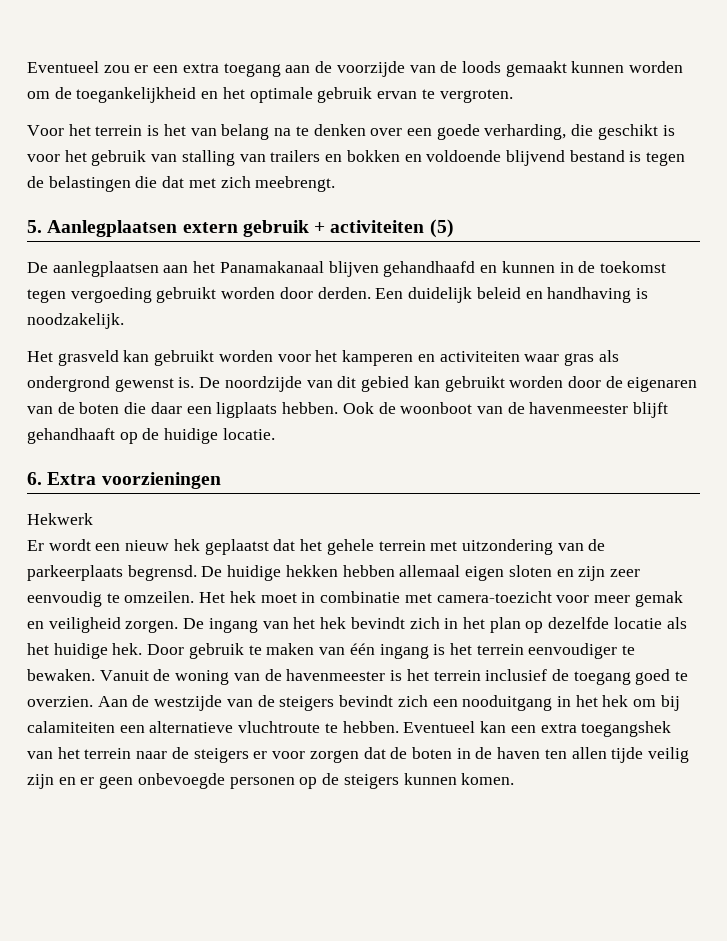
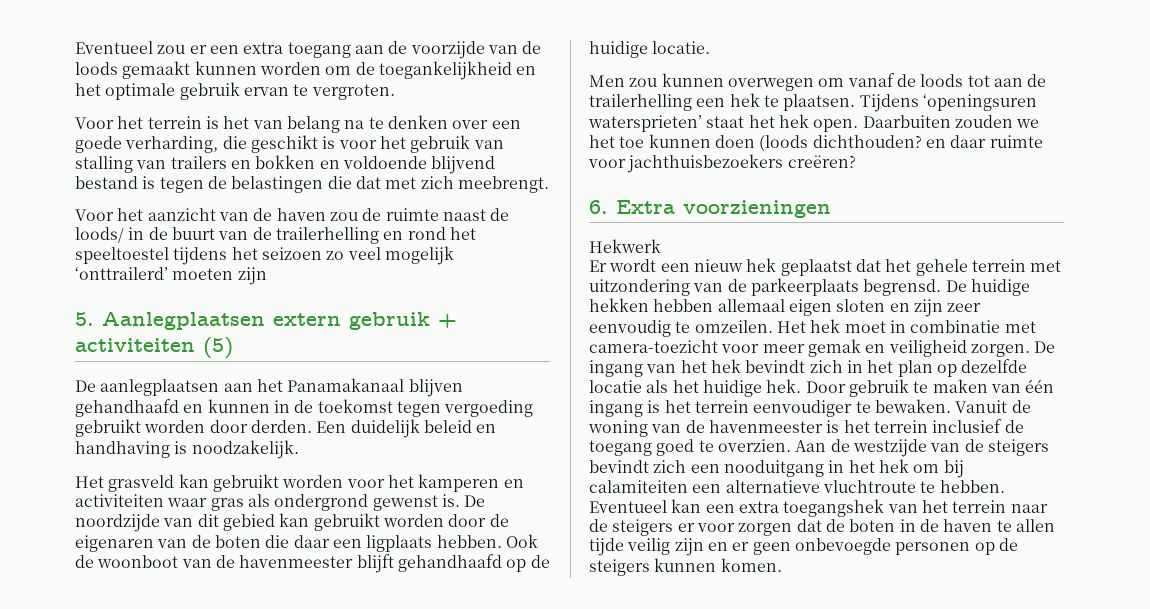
(336, 184) none -> [75,208,510,221] [75,227,476,244] [75,246,454,265] [75,267,267,285] // Voor het aanzicht van de haven zou de ruimte naast de loods/ in de buurt van de trailerhelling en rond het speeltoestel tijdens het seizoen zo veel mogelijk ‘onttrailerd’ moeten zijn
[27,428,115,444] gehandhaaft -> [397,554,502,572] gehandhaafd
(275, 434) none -> [589,73,1047,91] [589,93,1037,112] [588,114,1040,132] [589,134,1043,152] [588,154,856,173] // Men zou kunnen overwegen om vanaf de loods tot aan de trailerhelling een hek te plaatsen. Tijdens ‘openingsuren watersprieten’ staat het hek open. Daarbuiten zouden we het toe kunnen doen (loods dichthouden? en daar ruimte voor jachthuisbezoekers creëren?
[544,749,567,759] ten -> [996,520,1012,532] te

